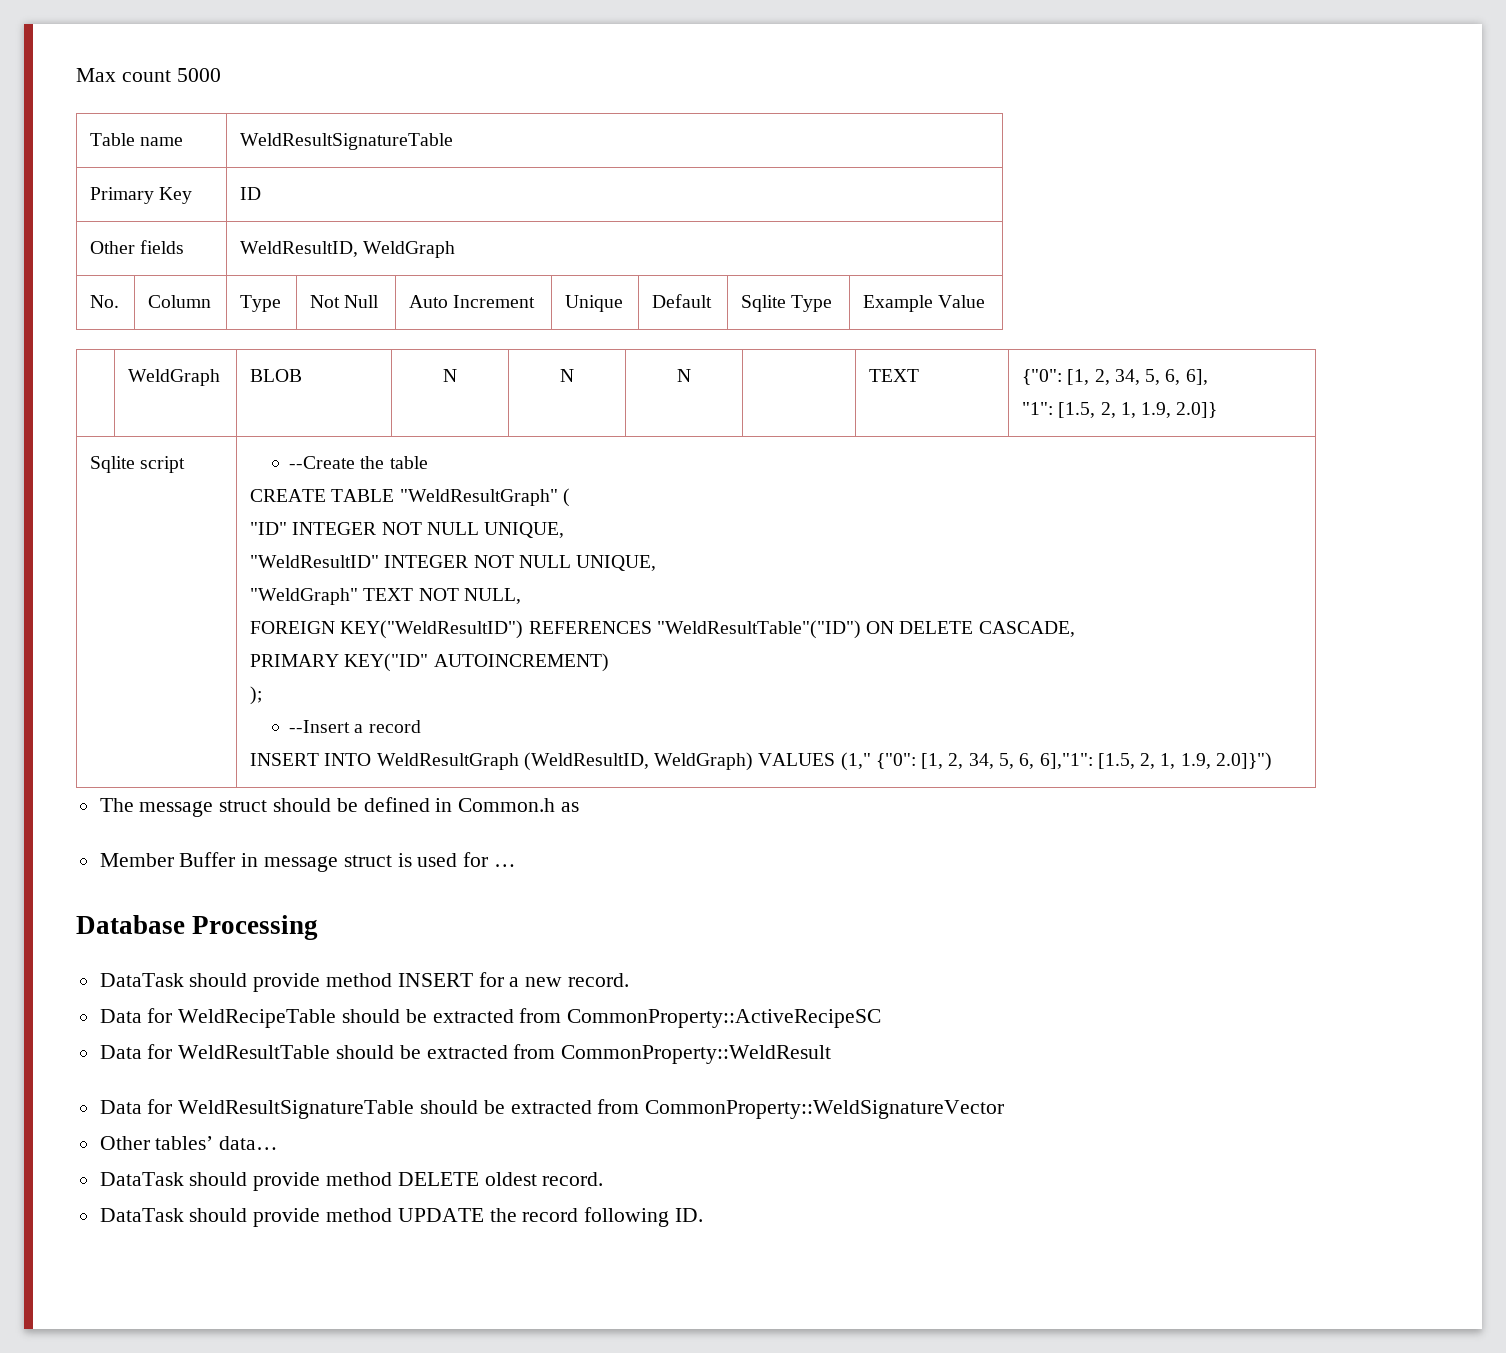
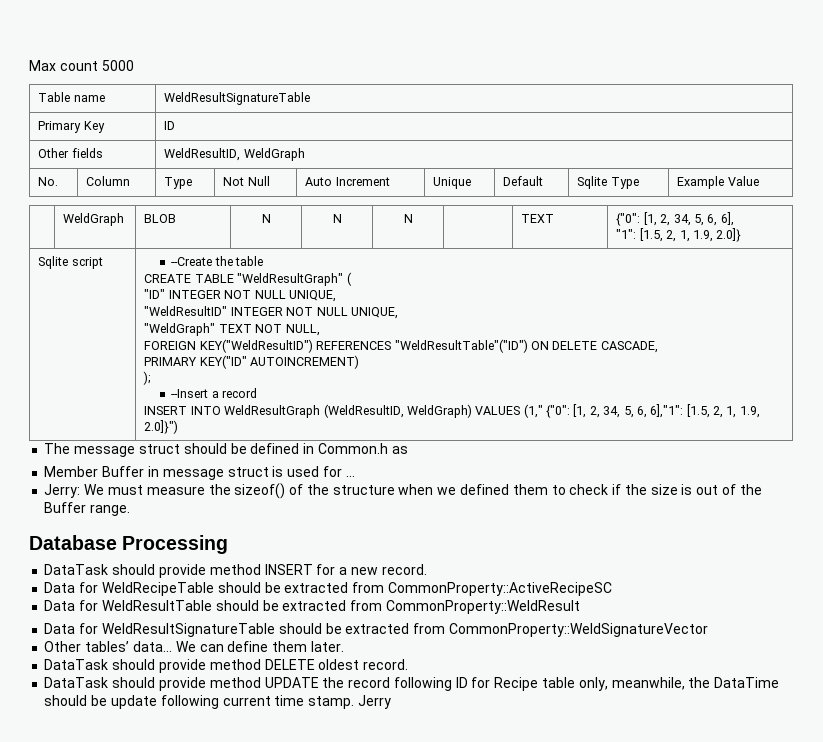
(517, 865) none -> [44,483,762,499] [44,502,131,516] // Jerry: We must measure the sizeof() of the structure when we defined them to check if the size is out of the Buffer range.
(279, 1143) none -> [175,641,344,652] We can define them later.
[675,1208,704,1222] ID. -> [455,677,780,691] [44,695,391,709] ID for Recipe table only, meanwhile, the DataTime should be update following current time stamp. Jerry

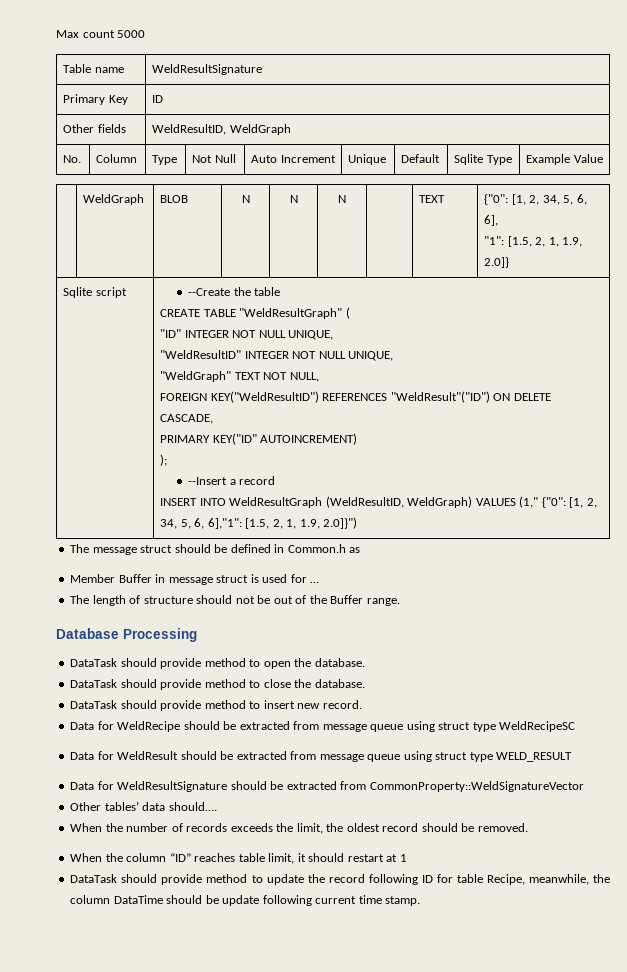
[164,92,311,105] WeldResultSignatureTable -> [152,64,263,75] WeldResultSignature
[394,339,528,353] "WeldResultTable"("ID") -> [390,391,490,403] "WeldResult"("ID")
[44,483,693,499] Jerry: We must measure the sizeof() of the structure when we defined them to check if the size is -> [70,595,271,606] The length of structure should not be
[264,564,348,575] INSERT for a -> [249,658,365,669] [70,679,365,690] [70,700,295,711] to open the database. // DataTask should provide method to close the database. // DataTask should provide method to insert
[101,582,612,596] [44,600,580,614] [44,623,275,637] WeldRecipeTable should be extracted from CommonProperty::ActiveRecipeSC // Data for WeldResultTable should be extracted from CommonProperty::WeldResult // Data for WeldResultSignatureTable -> [117,721,576,732] [70,751,573,762] [70,781,228,792] WeldRecipe should be extracted from message queue using struct type WeldRecipeSC // Data for WeldResult should be extracted from message queue using struct type WELD_RESULT // Data for WeldResultSignature
[132,641,344,652] [44,659,409,673] [44,677,319,691] data… We can define them later. // DataTask should provide method DELETE oldest record. // DataTask should provide method UPDATE -> [142,802,217,811] [70,823,528,834] [70,853,407,864] [70,874,304,885] data should…. // When the number of records exceeds the limit, the oldest record should be removed. // When the column “ID” reaches table limit, it should restart at 1 // DataTask should provide method to update
[494,677,608,691] Recipe table only, -> [456,874,525,885] table Recipe,
(711, 682) none -> [70,895,111,904] column
[357,695,391,709] Jerry -> (421, 901) none

